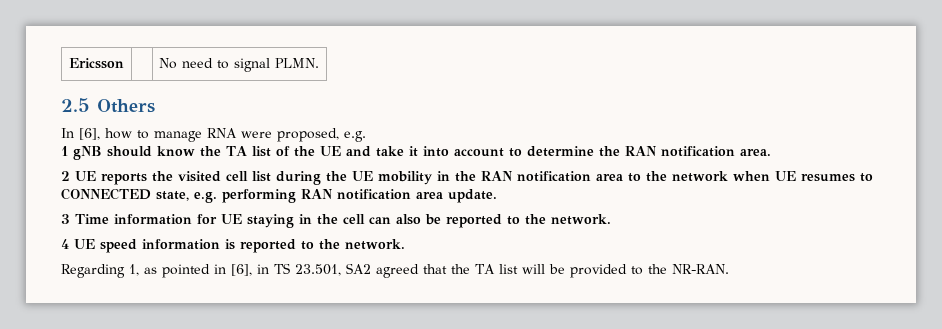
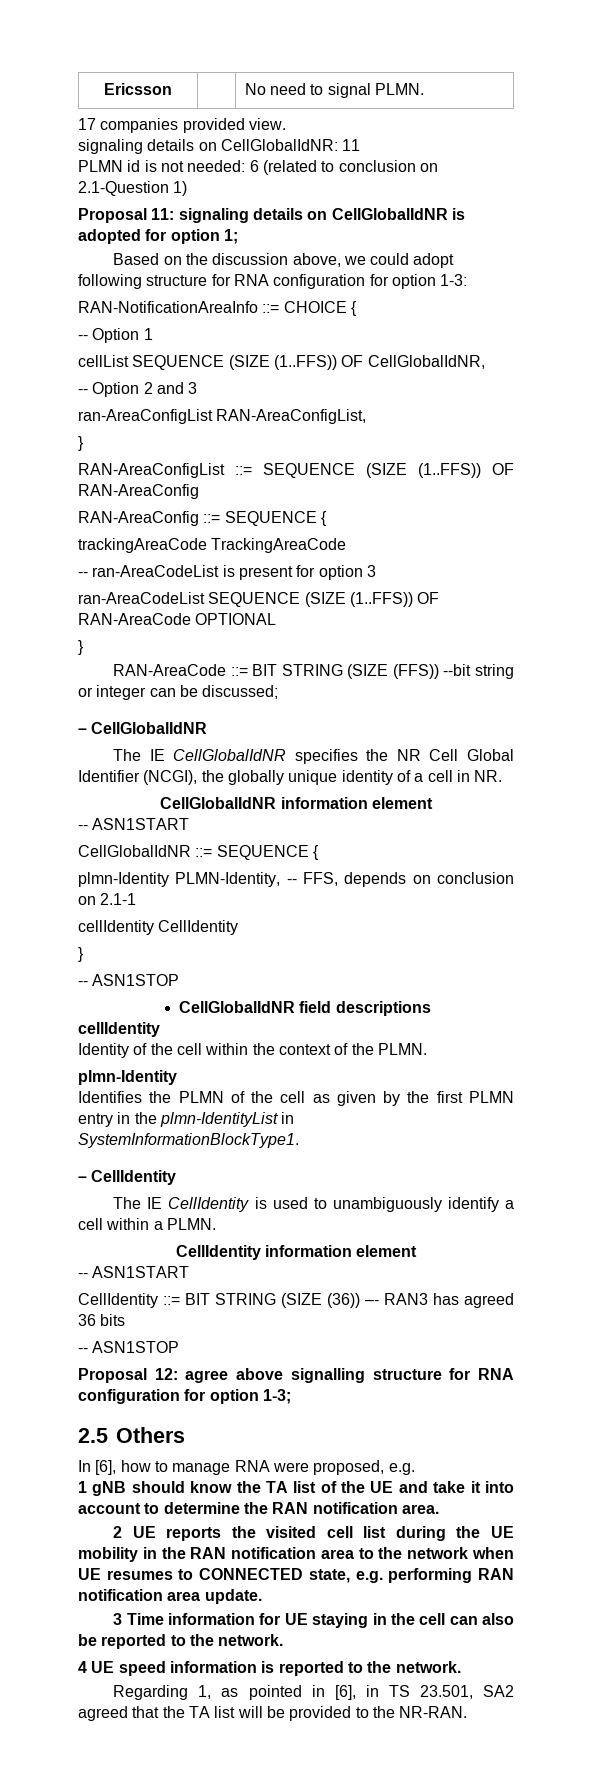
(320, 63) none -> [78,118,286,133] [78,139,361,154] [78,160,438,175] [78,181,188,196] [78,208,465,223] [78,229,238,244] [113,253,455,268] [78,274,468,289] [78,301,357,316] [78,328,153,343] [78,355,485,370] [78,382,198,397] [78,409,367,424] [78,436,84,451] [78,463,514,478] [78,484,199,499] [78,511,327,526] [78,538,347,553] [78,565,376,580] [78,592,440,607] [78,613,277,625] [78,640,84,655] [113,664,514,679] [78,685,279,700] [78,722,208,734] [113,749,514,764] [78,770,503,785] [160,797,433,809] [78,818,190,830] [78,845,319,860] [78,872,514,887] [78,893,137,905] [78,920,239,935] [78,947,84,962] [78,974,180,986] [178,1001,431,1016] [78,1022,160,1037] [78,1043,427,1058] [78,1070,177,1085] [78,1091,514,1106] [78,1112,295,1127] [78,1133,299,1148] [78,1170,177,1185] [113,1197,514,1212] [78,1218,216,1230] [175,1245,418,1260] [78,1266,190,1278] [78,1293,514,1308] [78,1314,126,1326] [78,1341,180,1353] [78,1368,514,1383] [78,1389,291,1404] // 17 companies provided view. // signaling details on CellGlobalIdNR: 11 // PLMN id is not needed: 6 (related to conclusion on 2.1-Question 1) // Proposal 11: signaling details on CellGlobalIdNR is adopted for option 1; // Based on the discussion above, we could adopt following structure for RNA configuration for option 1-3: // RAN-NotificationAreaInfo ::= CHOICE { // -- Option 1 // cellList SEQUENCE (SIZE (1..FFS)) OF CellGlobalIdNR, // -- Option 2 and 3 // ran-AreaConfigList RAN-AreaConfigList, // } // RAN-AreaConfigList ::= SEQUENCE (SIZE (1..FFS)) OF RAN-AreaConfig // RAN-AreaConfig ::= SEQUENCE { // trackingAreaCode TrackingAreaCode // -- ran-AreaCodeList is present for option 3 // ran-AreaCodeList SEQUENCE (SIZE (1..FFS)) OF RAN-AreaCode OPTIONAL // } // RAN-AreaCode ::= BIT STRING (SIZE (FFS)) --bit string or integer can be discussed; // – CellGlobalIdNR // The IE CellGlobalIdNR specifies the NR Cell Global Identifier (NCGI), the globally unique identity of a cell in NR. // CellGlobalIdNR information element // -- ASN1START // CellGlobalIdNR ::= SEQUENCE { // plmn-Identity PLMN-Identity, -- FFS, depends on conclusion on 2.1-1 // cellIdentity CellIdentity // } // -- ASN1STOP // CellGlobalIdNR field descriptions // cellIdentity // Identity of the cell within the context of the PLMN. // plmn-Identity // Identifies the PLMN of the cell as given by the first PLMN entry in the plmn-IdentityList in SystemInformationBlockType1. // – CellIdentity // The IE CellIdentity is used to unambiguously identify a cell within a PLMN. // CellIdentity information element // -- ASN1START // CellIdentity ::= BIT STRING (SIZE (36)) –- RAN3 has agreed 36 bits // -- ASN1STOP // Proposal 12: agree above signalling structure for RNA configuration for option 1-3;

